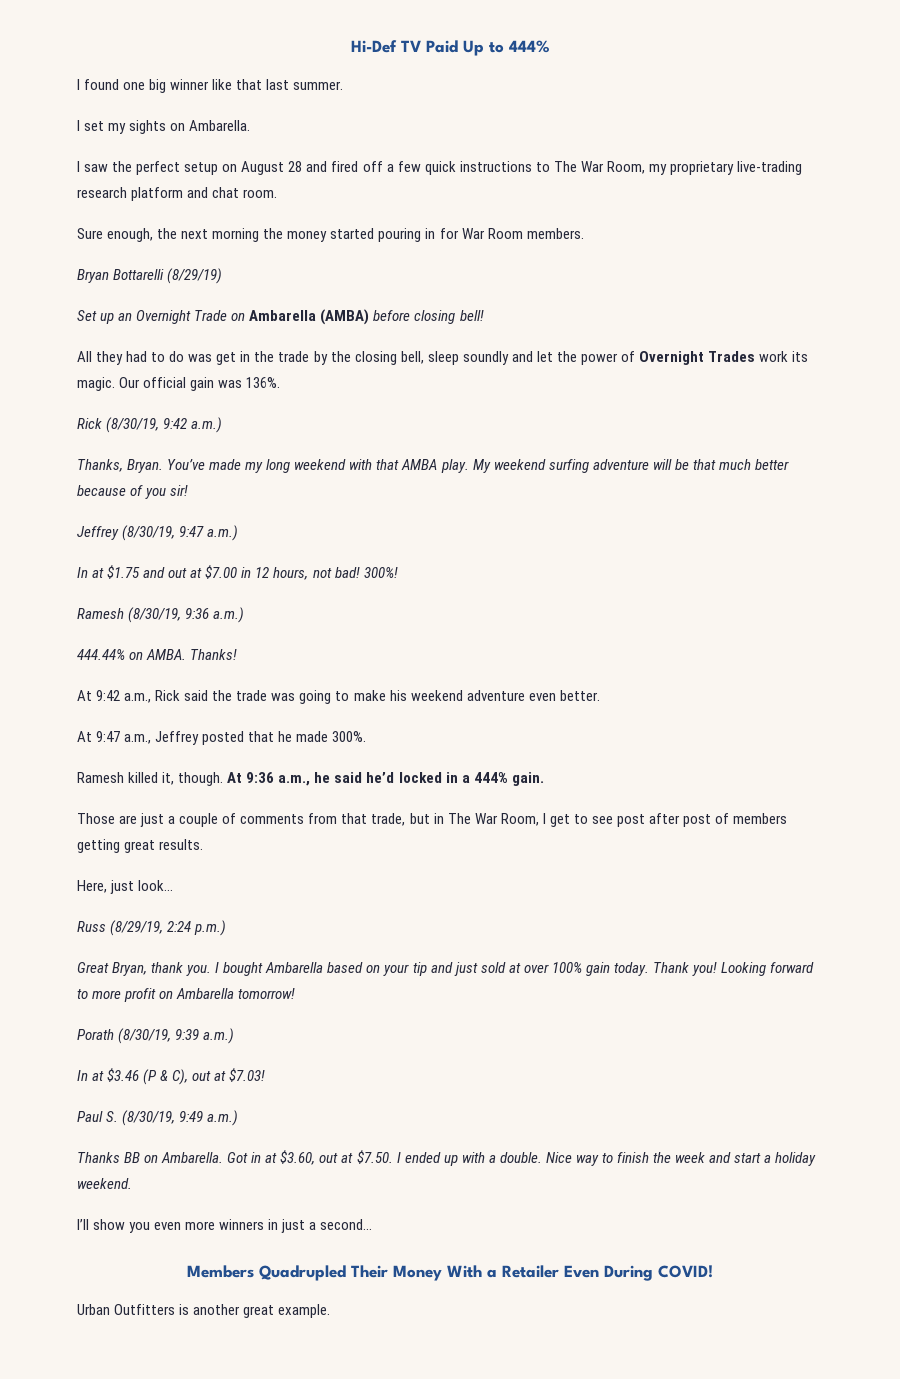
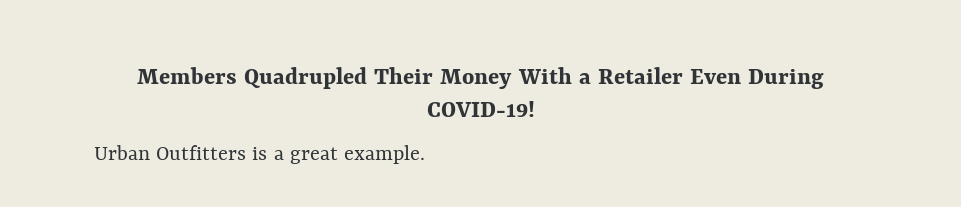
[350,40,550,56] [77,79,344,93] [77,120,251,134] [77,161,803,175] [77,187,278,201] [77,228,584,242] [77,268,223,284] [77,309,484,325] [77,351,809,365] [77,377,281,391] [77,417,223,433] [77,459,789,473] [77,485,189,499] [77,525,239,541] [77,565,398,580] [77,607,245,623] [77,649,238,660] [77,690,600,704] [77,731,367,745] [77,772,544,786] [77,813,788,827] [77,839,204,853] [77,880,174,894] [77,920,227,936] [77,962,815,976] [77,988,296,1002] [77,1028,235,1044] [77,1068,266,1085] [77,1110,239,1126] [77,1150,817,1166] [77,1178,132,1189] [77,1219,373,1233] Hi-Def TV Paid Up to 444% // I found one big winner like that last summer. // I set my sights on Ambarella. // I saw the perfect setup on August 28 and fired off a few quick instructions to The War Room, my proprietary live-trading research platform and chat room. // Sure enough, the next morning the money started pouring in for War Room members. // Bryan Bottarelli (8/29/19) // Set up an Overnight Trade on Ambarella (AMBA) before closing bell! // All they had to do was get in the trade by the closing bell, sleep soundly and let the power of Overnight Trades work its magic. Our official gain was 136%. // Rick (8/30/19, 9:42 a.m.) // Thanks, Bryan. You’ve made my long weekend with that AMBA play. My weekend surfing adventure will be that much better because of you sir! // Jeffrey (8/30/19, 9:47 a.m.) // In at $1.75 and out at $7.00 in 12 hours, not bad! 300%! // Ramesh (8/30/19, 9:36 a.m.) // 444.44% on AMBA. Thanks! // At 9:42 a.m., Rick said the trade was going to make his weekend adventure even better. // At 9:47 a.m., Jeffrey posted that he made 300%. // Ramesh killed it, though. At 9:36 a.m., he said he’d locked in a 444% gain. // Those are just a couple of comments from that trade, but in The War Room, I get to see post after post of members getting great results. // Here, just look... // Russ (8/29/19, 2:24 p.m.) // Great Bryan, thank you. I bought Ambarella based on your tip and just sold at over 100% gain today. Thank you! Looking forward to more profit on Ambarella tomorrow! // Porath (8/30/19, 9:39 a.m.) // In at $3.46 (P & C), out at $7.03! // Paul S. (8/30/19, 9:49 a.m.) // Thanks BB on Ambarella. Got in at $3.60, out at $7.50. I ended up with a double. Nice way to finish the week and start a holiday weekend. // I’ll show you even more winners in just a second... // -> (137, 75) none
[658,1265,713,1278] COVID! -> [426,101,535,117] COVID-19!
[193,1304,241,1315] another -> [273,150,284,160] a

